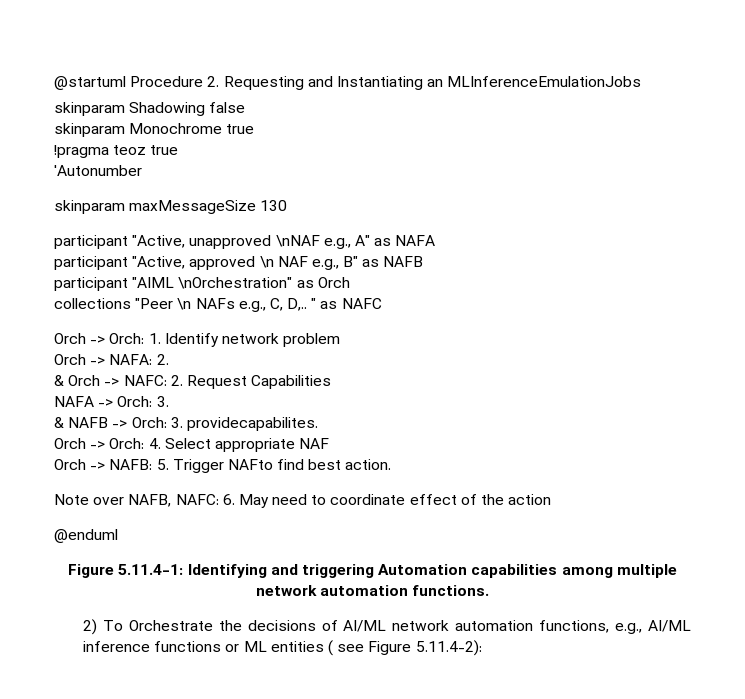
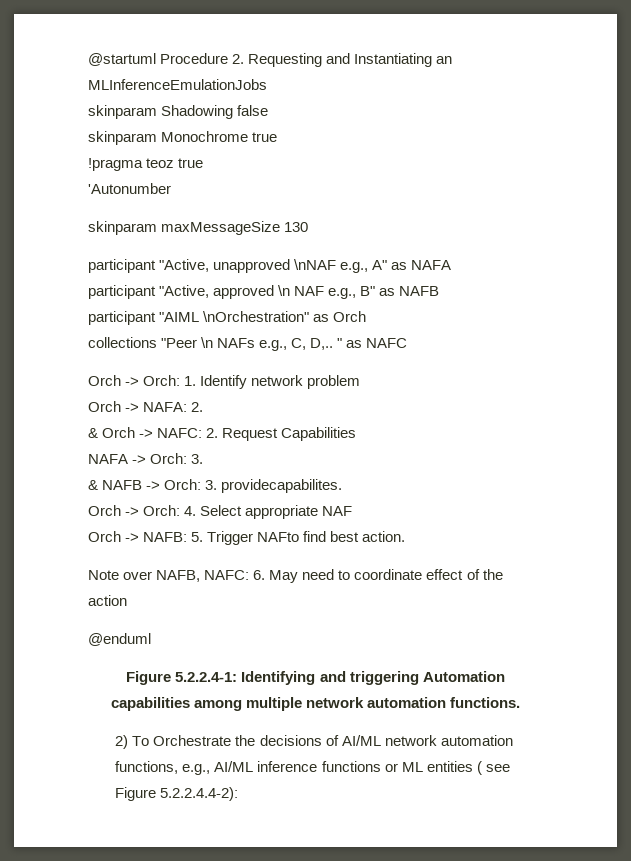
[118,564,184,575] 5.11.4-1: -> [175,672,238,682] 5.2.2.4-1:
[415,640,482,656] 5.11.4-2): -> [160,787,239,801] 5.2.2.4.4-2):

